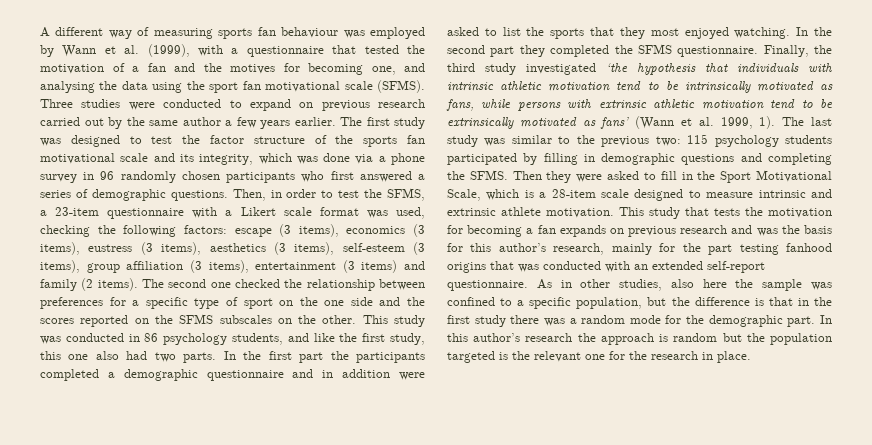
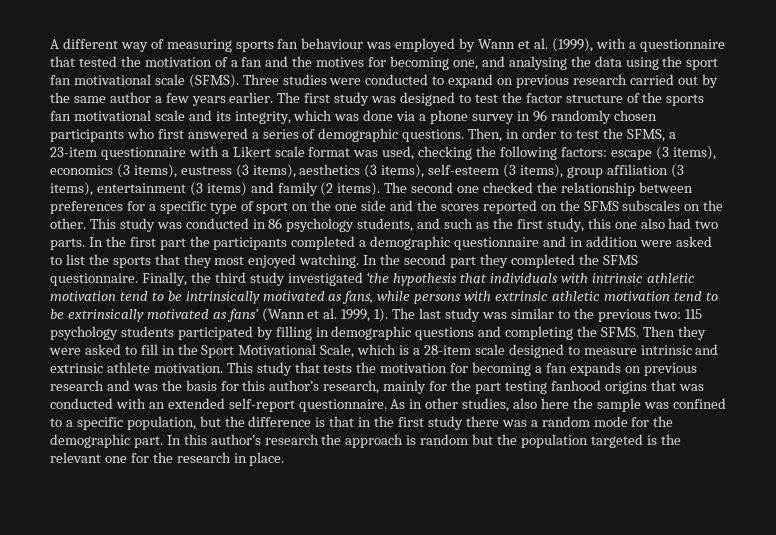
[313,333,335,342] like -> [444,218,490,229] such as

